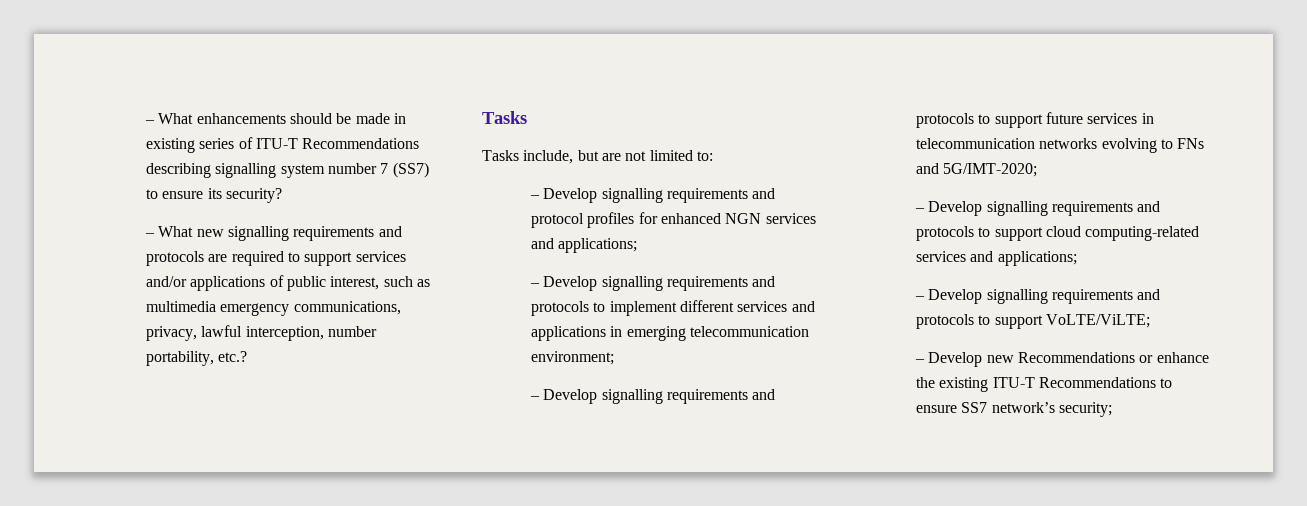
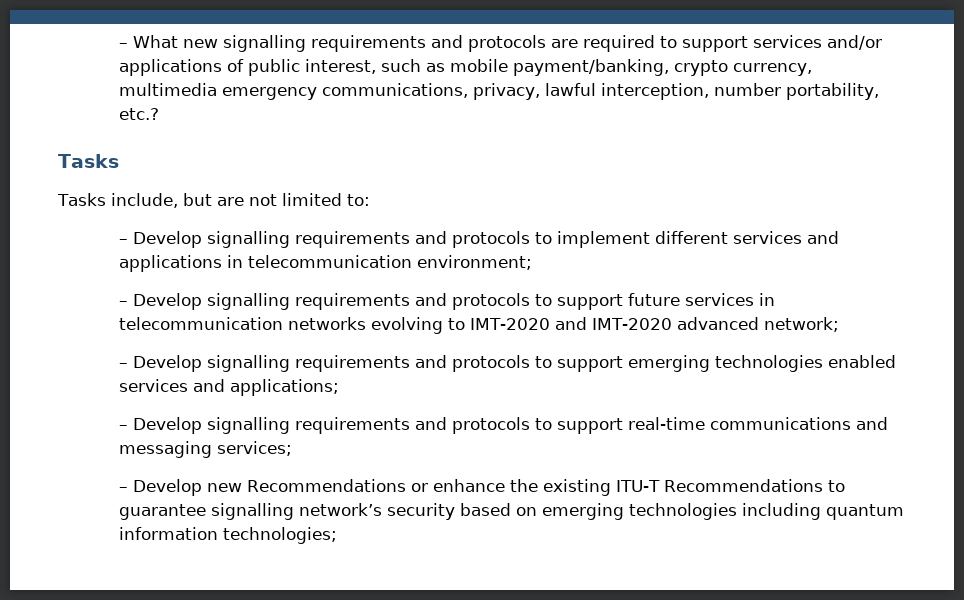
[145,113,406,124] [146,137,420,153] [146,162,429,178] [146,188,283,203] [145,226,194,237] – What enhancements should be made in existing series of ITU-T Recommendations describing signalling system number 7 (SS7) to ensure its security? // – What -> [119,35,179,48] – What
(430, 283) none -> [450,59,813,76] mobile payment/banking, crypto currency,
[530,188,776,203] [531,212,816,228] [531,238,638,253] // – Develop signalling requirements and protocol profiles for enhanced NGN services and applications; -> (370, 200) none
[626,326,686,341] emerging -> (244, 261) none
[1177,138,1205,149] [916,163,1038,177] [915,201,1161,216] [916,226,1200,241] FNs and 5G/IMT-2020; // – Develop signalling requirements and protocols to support cloud computing-related -> [470,317,840,332] [119,355,897,372] IMT-2020 and IMT-2020 advanced network; // – Develop signalling requirements and protocols to support emerging technologies enabled
[1046,314,1151,328] VoLTE/ViLTE; -> [628,417,889,430] [119,441,293,458] real-time communications and messaging services;
[916,402,1113,417] ensure SS7 network’s security; -> [119,503,905,520] [119,527,338,544] guarantee signalling network’s security based on emerging technologies including quantum information technologies;

